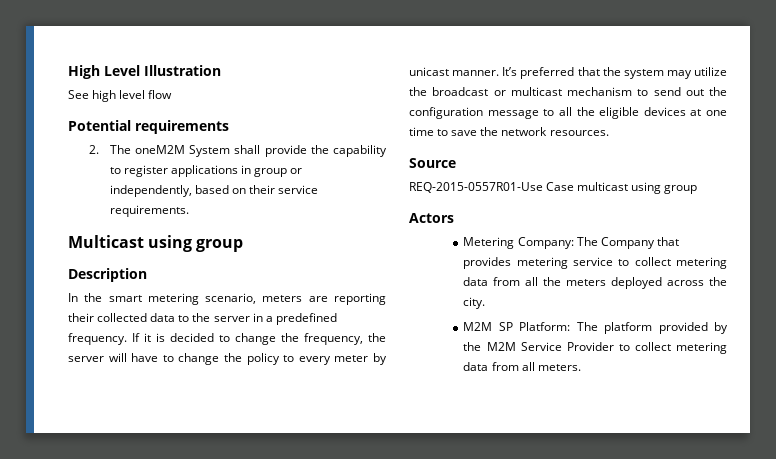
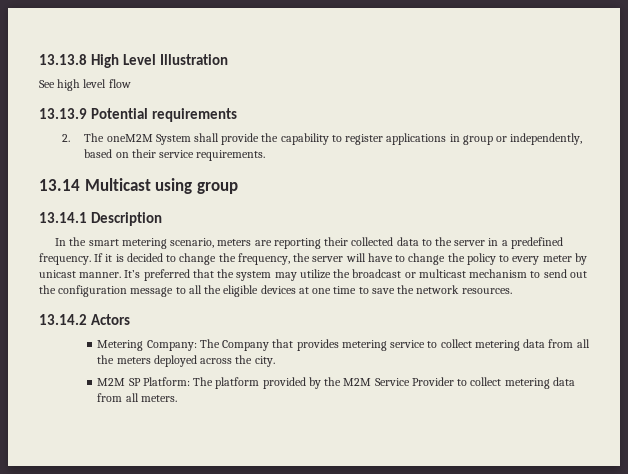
(68, 72) none -> [39,54,87,65] 13.13.8
(173, 94) none -> [39,108,87,119] 13.13.9
(189, 211) none -> [39,179,80,191] 13.14
(244, 245) none -> [39,212,87,223] 13.14.1
[409,158,456,168] [409,182,698,194] Source // REQ-2015-0557R01-Use Case multicast using group // -> [39,314,87,325] 13.14.2

